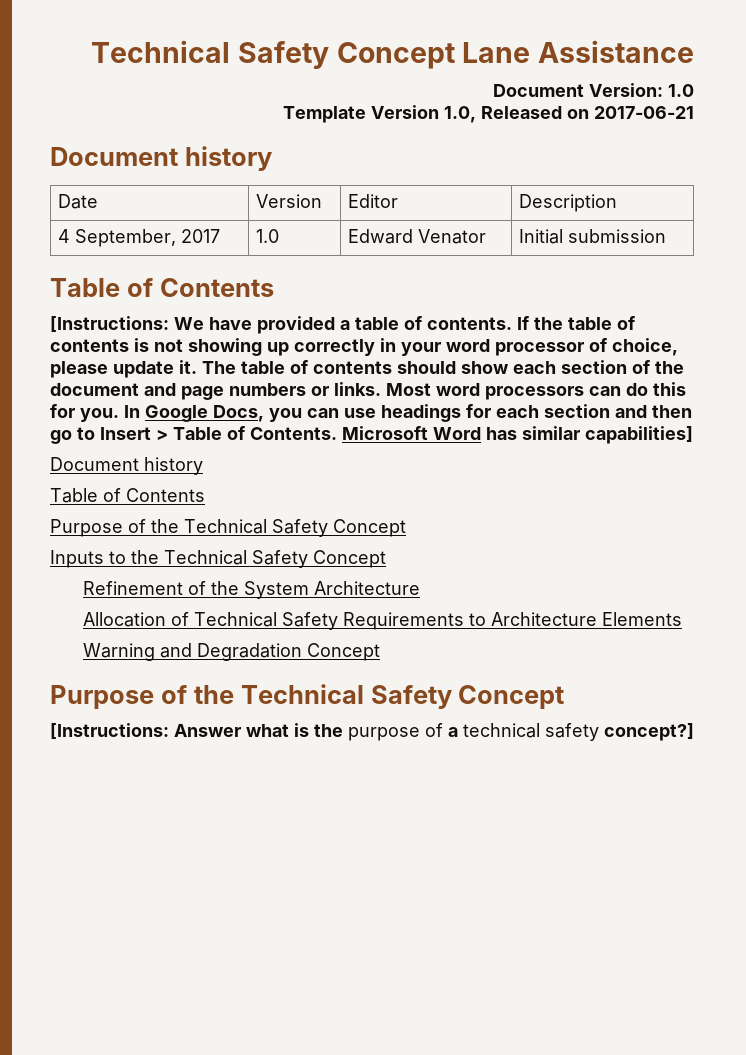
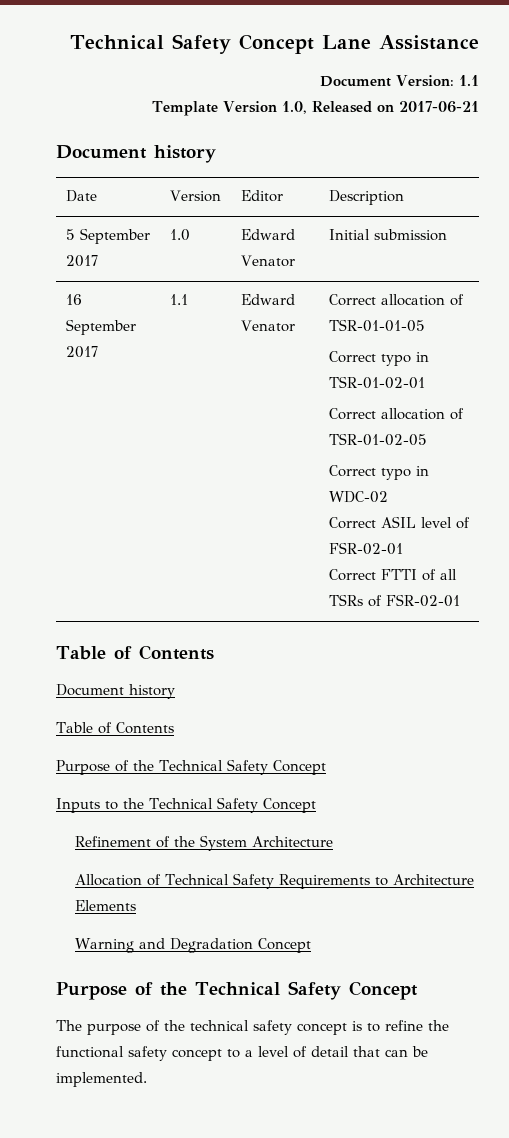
[668,84,694,97] 1.0 -> [459,75,479,86] 1.1
[58,229,177,247] 4 September, -> [65,228,150,244] 5 September
[50,278,274,297] [50,316,635,334] [50,338,678,356] [50,360,684,378] [50,382,686,400] [50,404,692,422] [50,426,693,444] // Table of Contents // [Instructions: We have provided a table of contents. If the table of contents is not showing up correctly in your word processor of choice, please update it. The table of contents should show each section of the document and page numbers or links. Most word processors can do this for you. In Google Docs, you can use headings for each section and then go to Insert > Table of Contents. Microsoft Word has similar capabilities] -> [65,294,82,305] [65,319,136,335] [65,346,98,358] [169,294,188,305] [240,294,295,305] [240,320,295,332] [328,294,464,306] [328,319,425,332] [328,351,429,366] [328,376,425,389] [328,408,464,420] [328,433,427,446] [328,465,429,480] [328,491,388,503] [328,516,470,529] [328,542,403,555] [328,569,457,581] [328,594,460,607] [56,645,214,660] // 16 September 2017 | 1.1 | Edward Venator | Correct allocation of TSR-01-01-05 // Correct typo in TSR-01-02-01 // Correct allocation of TSR-01-02-05 // Correct typo in WDC-02 // Correct ASIL level of FSR-02-01 // Correct FTTI of all TSRs of FSR-02-01 // Table of Contents
[50,723,343,740] [Instructions: Answer what is the -> [56,1020,82,1031] The
[448,727,458,737] a -> [164,1020,185,1031] the
[604,723,694,741] concept?] -> [297,1020,449,1035] [56,1046,428,1061] [56,1072,147,1087] concept is to refine the functional safety concept to a level of detail that can be implemented.

